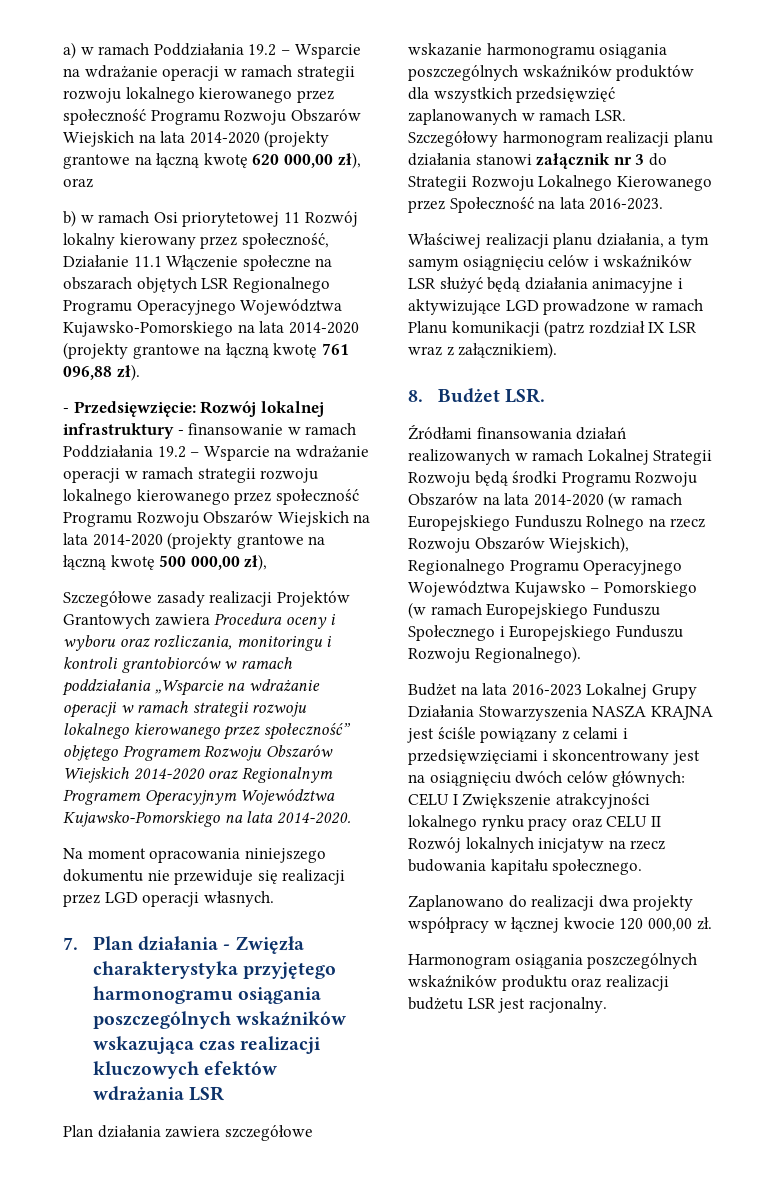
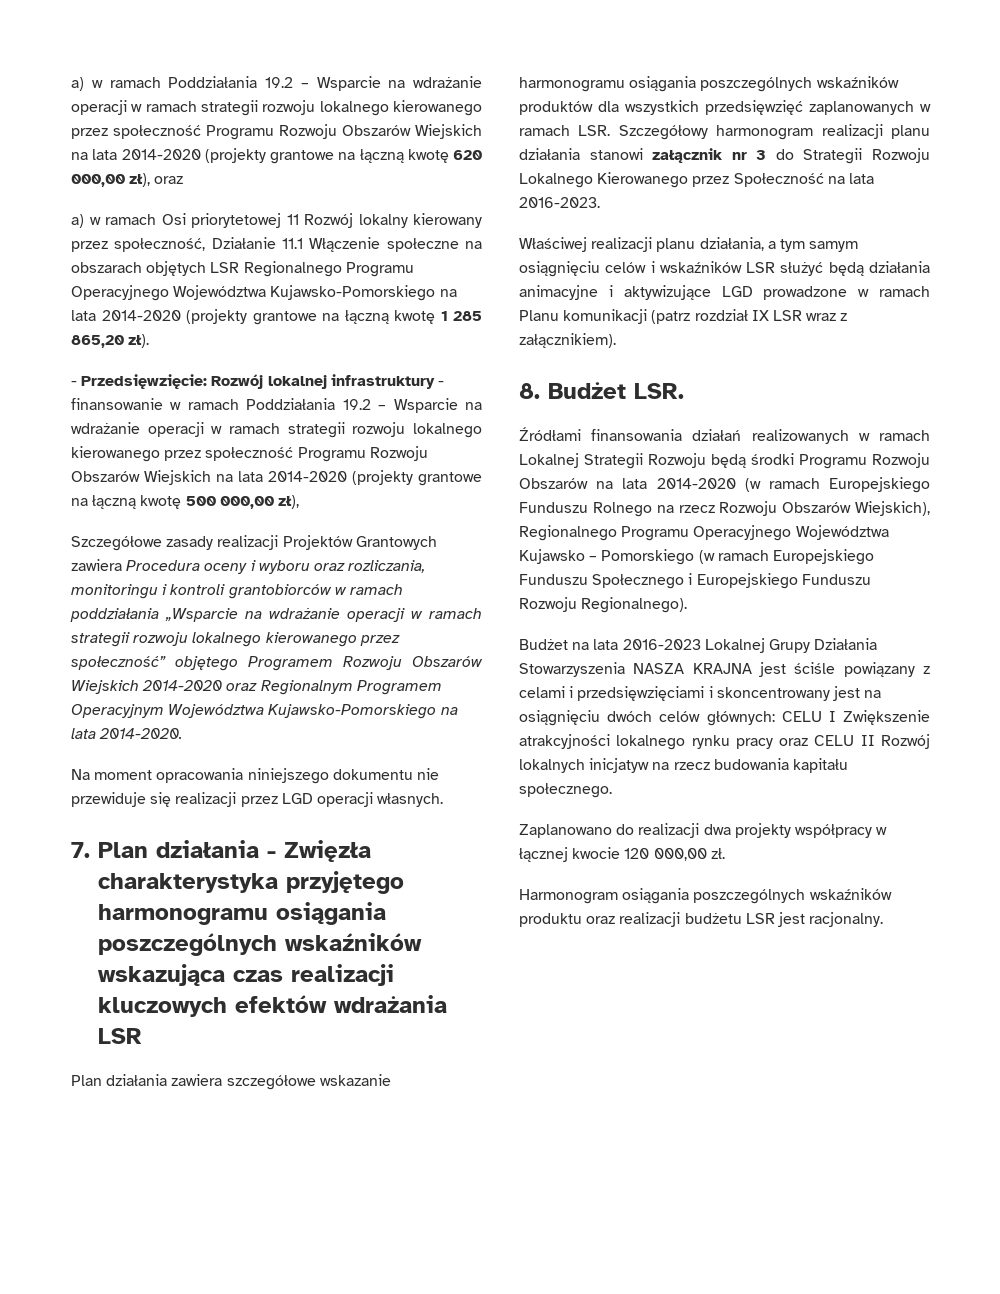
[63,210,76,227] b) -> [71,214,84,228] a)
[321,343,349,355] [63,366,112,380] 761 096,88 -> [440,311,482,321] [71,335,124,348] 1 285 865,20

